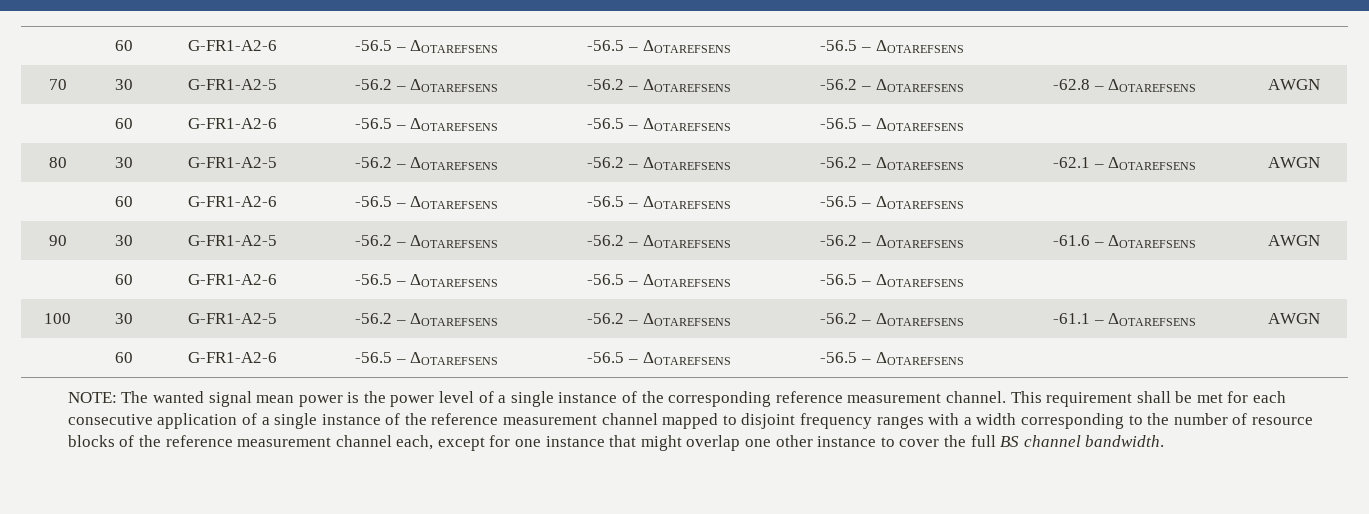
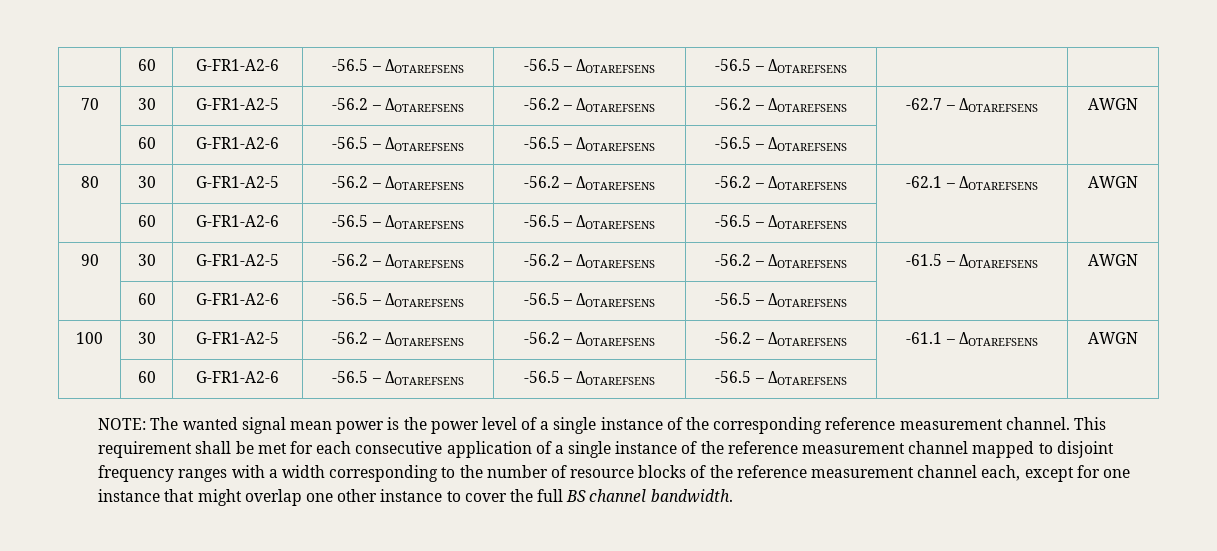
[1052,79,1090,90] -62.8 -> [906,98,943,110] -62.7
[1052,235,1090,246] -61.6 -> [906,254,943,266] -61.5

